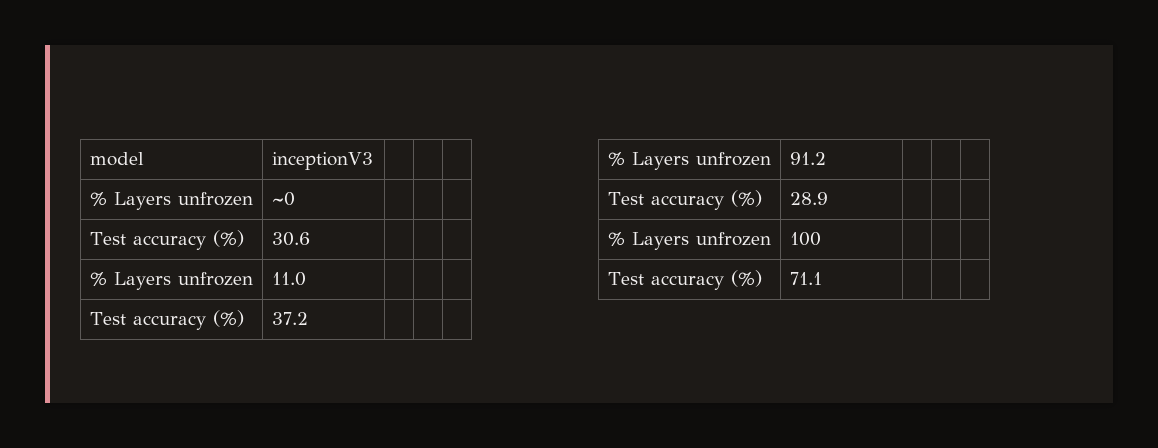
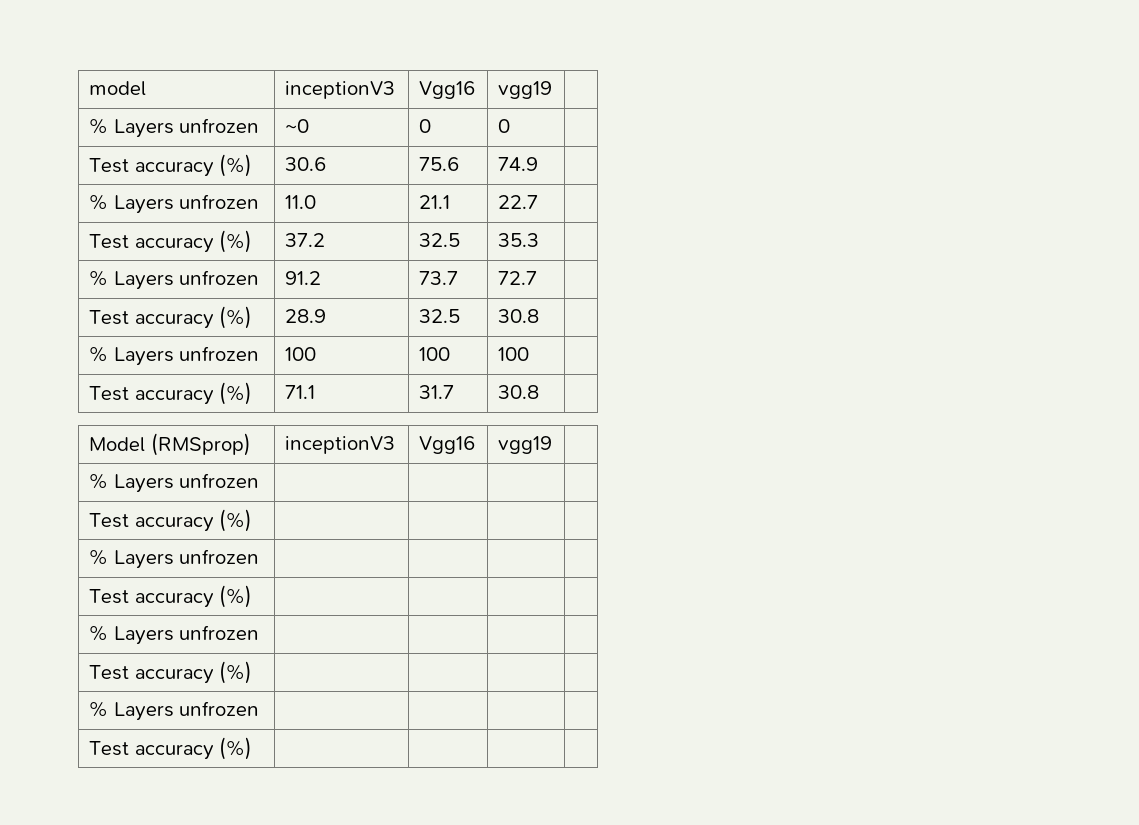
[89,192,253,210] [271,192,295,206] [89,230,244,250] [271,232,310,246] [89,272,253,290] [271,272,306,286] [89,310,244,330] [271,312,308,325] [607,152,771,170] [789,152,826,165] [607,190,762,210] [789,192,828,205] [607,232,771,250] [789,232,821,246] [607,270,762,290] [789,272,822,285] | | | // % Layers unfrozen | ~0 | | | // Test accuracy (%) | 30.6 | | | // % Layers unfrozen | 11.0 | | | // Test accuracy (%) | 37.2 | | | // % Layers unfrozen | 91.2 | | | // Test accuracy (%) | 28.9 | | | // % Layers unfrozen | 100 | | | // Test accuracy (%) | 71.1 -> [419,81,476,99] [498,81,553,99] [89,118,260,138] [285,119,310,133] [419,119,432,133] [498,119,511,133] [89,154,253,177] [285,157,327,171] [419,157,460,171] [498,157,539,171] [89,194,260,214] [285,195,317,209] [419,195,451,209] [498,195,539,209] [89,230,253,253] [285,233,326,247] [419,233,461,247] [498,233,540,247] [89,270,260,290] [285,271,322,285] [419,271,459,285] [498,271,538,285] [89,306,253,329] [285,309,327,323] [419,309,461,323] [498,309,540,323] [89,346,260,366] [285,347,317,361] [419,347,451,361] [498,347,530,361] [89,382,253,405] [285,385,316,399] [419,385,455,399] [498,385,540,399] [89,433,251,456] [285,436,396,454] [419,436,476,454] [498,436,553,454] [89,473,260,493] [89,509,253,532] [89,549,260,569] [89,585,253,608] [89,625,260,645] [89,661,253,684] [89,701,260,721] [89,737,253,760] | Vgg16 | vgg19 | // % Layers unfrozen | ~0 | 0 | 0 | // Test accuracy (%) | 30.6 | 75.6 | 74.9 | // % Layers unfrozen | 11.0 | 21.1 | 22.7 | // Test accuracy (%) | 37.2 | 32.5 | 35.3 | // % Layers unfrozen | 91.2 | 73.7 | 72.7 | // Test accuracy (%) | 28.9 | 32.5 | 30.8 | // % Layers unfrozen | 100 | 100 | 100 | // Test accuracy (%) | 71.1 | 31.7 | 30.8 | // Model (RMSprop) | inceptionV3 | Vgg16 | vgg19 | // % Layers unfrozen | | | | // Test accuracy (%) | | | | // % Layers unfrozen | | | | // Test accuracy (%) | | | | // % Layers unfrozen | | | | // Test accuracy (%) | | | | // % Layers unfrozen | | | | // Test accuracy (%) |

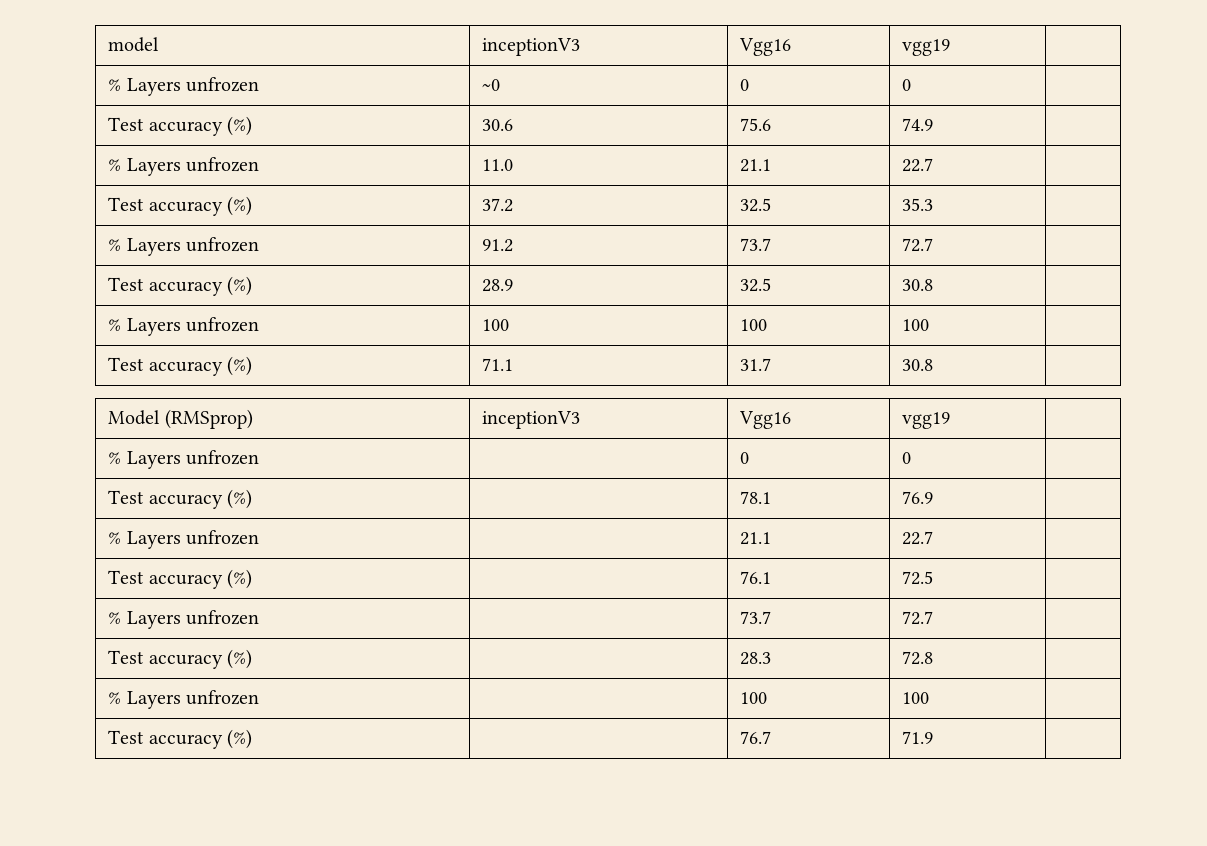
[89,509,253,532] [89,549,260,569] [89,585,253,608] [89,625,260,645] [89,661,253,684] [89,701,260,721] [89,737,253,760] | | // Test accuracy (%) | | | | // % Layers unfrozen | | | | // Test accuracy (%) | | | | // % Layers unfrozen | | | | // Test accuracy (%) | | | | // % Layers unfrozen | | | | // Test accuracy (%) | | | -> [740,452,750,464] [902,452,912,464] [108,489,252,509] [740,491,772,504] [902,491,934,504] [108,530,259,549] [740,532,772,545] [902,531,934,545] [108,569,252,589] [740,571,772,584] [902,571,934,585] [108,610,259,629] [740,611,772,624] [902,611,934,625] [108,649,252,669] [740,652,772,665] [902,651,934,665] [108,690,259,709] [740,692,768,704] [902,692,930,704] [108,729,252,749] [740,731,772,744] [902,731,934,744] 0 | 0 | // Test accuracy (%) | | 78.1 | 76.9 | // % Layers unfrozen | | 21.1 | 22.7 | // Test accuracy (%) | | 76.1 | 72.5 | // % Layers unfrozen | | 73.7 | 72.7 | // Test accuracy (%) | | 28.3 | 72.8 | // % Layers unfrozen | | 100 | 100 | // Test accuracy (%) | | 76.7 | 71.9

